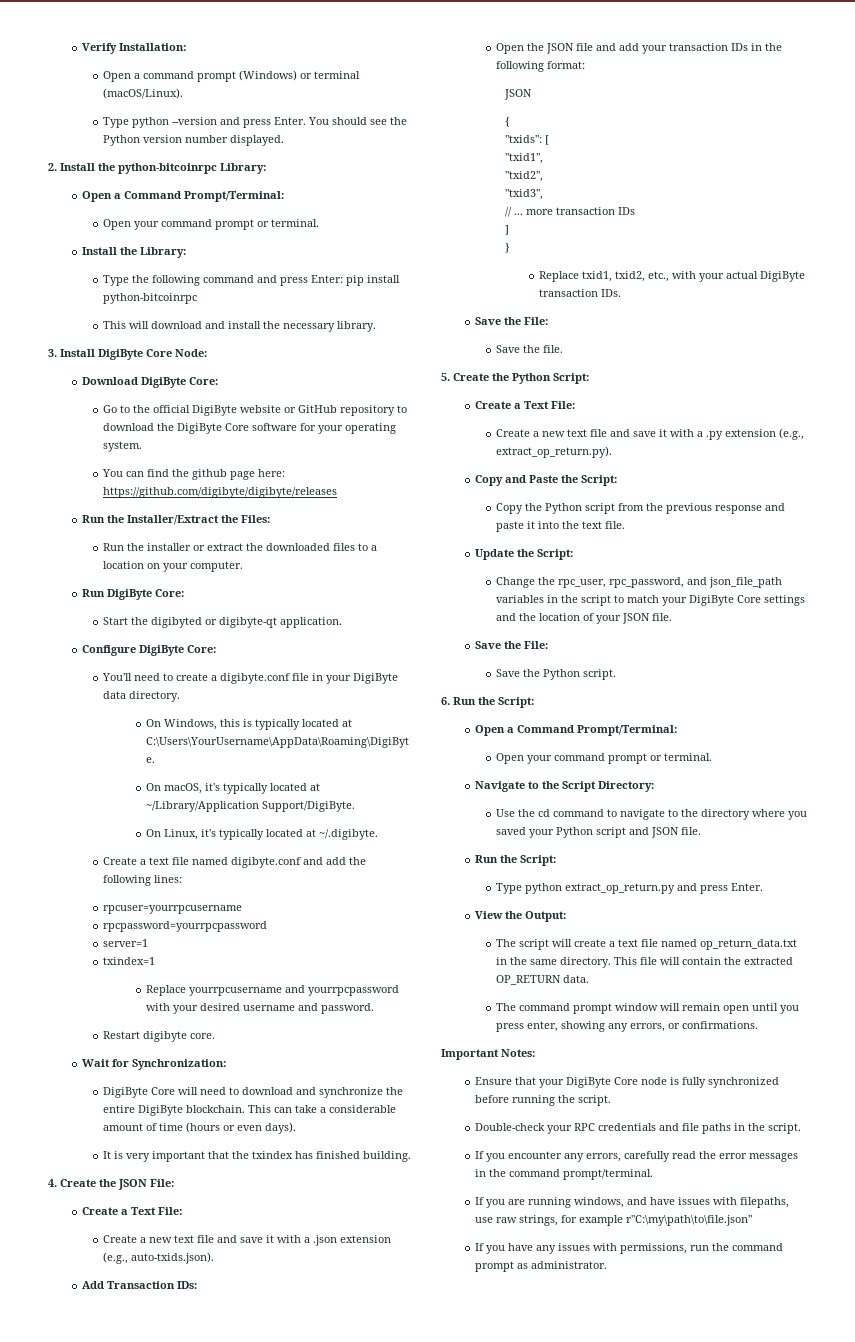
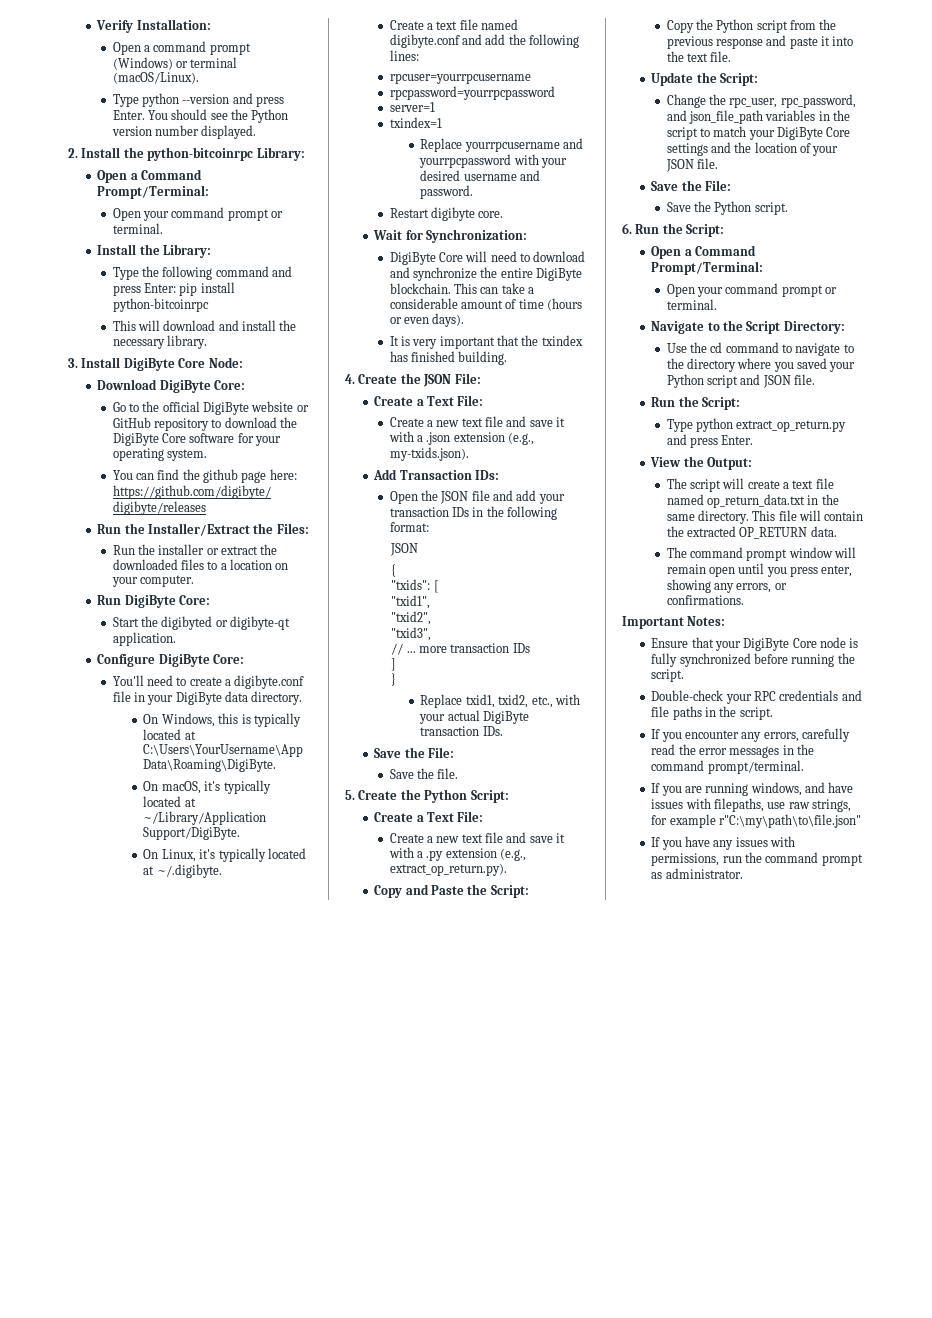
[130,1252,214,1264] auto-txids.json). -> [389,447,469,461] my-txids.json).

